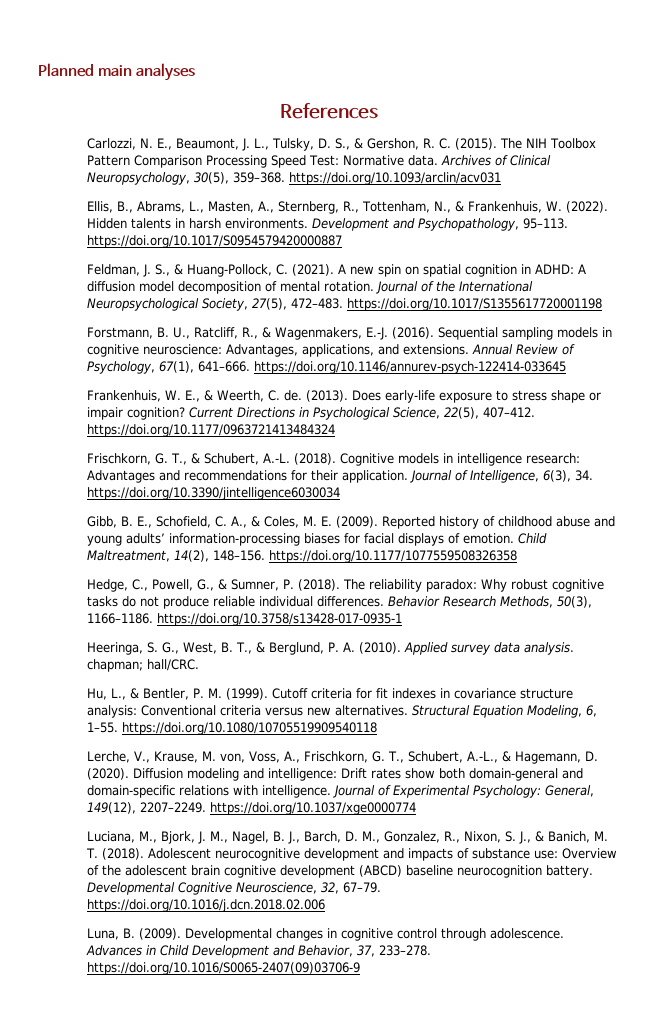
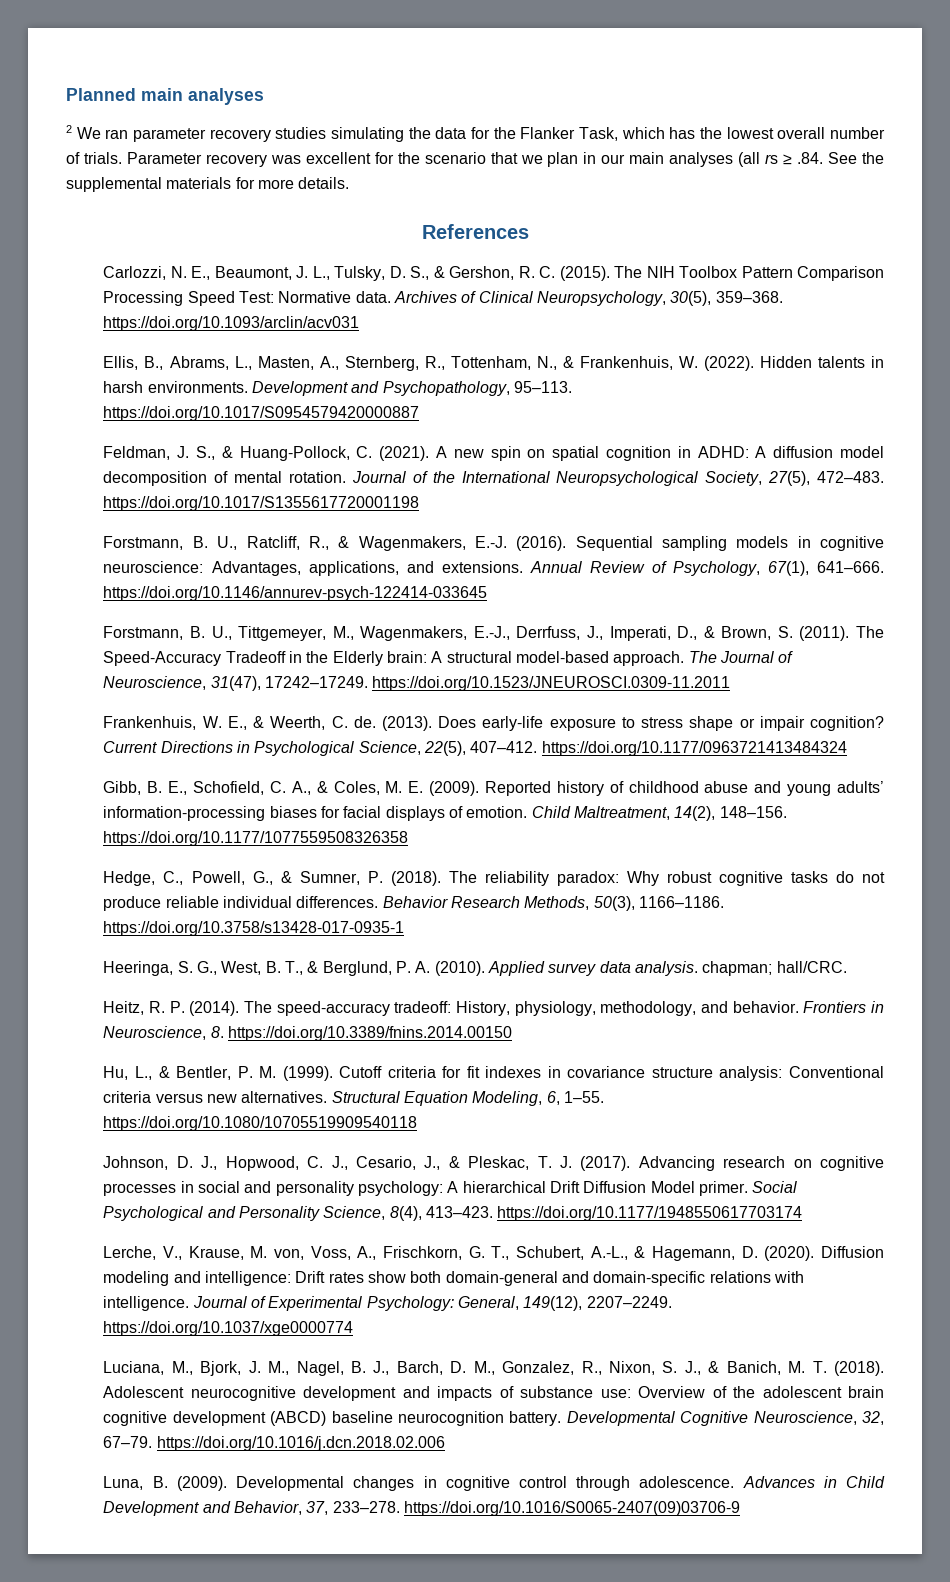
(196, 72) none -> [66,125,885,142] [66,152,885,167] [66,177,350,192] // 2 We ran parameter recovery studies simulating the data for the Flanker Task, which has the lowest overall number of trials. Parameter recovery was excellent for the scenario that we plan in our main analyses (all rs ≥ .84. See the supplemental materials for more details.
(567, 367) none -> [103,626,885,641] [103,651,794,666] [103,676,731,691] // Forstmann, B. U., Tittgemeyer, M., Wagenmakers, E.-J., Derrfuss, J., Imperati, D., & Brown, S. (2011). The Speed-Accuracy Tradeoff in the Elderly brain: A structural model-based approach. The Journal of Neuroscience, 31(47), 17242–17249. https://doi.org/10.1523/JNEUROSCI.0309-11.2011
[87,453,581,466] [87,470,594,483] [87,487,341,500] // Frischkorn, G. T., & Schubert, A.-L. (2018). Cognitive models in intelligence research: Advantages and recommendations for their application. Journal of Intelligence, 6(3), 34. https://doi.org/10.3390/jintelligence6030034 -> (847, 748) none
(200, 665) none -> [103,1001,884,1016] [103,1026,513,1041] // Heitz, R. P. (2014). The speed-accuracy tradeoff: History, physiology, methodology, and behavior. Frontiers in Neuroscience, 8. https://doi.org/10.3389/fnins.2014.00150
(378, 728) none -> [103,1156,884,1171] [103,1181,798,1196] [103,1206,803,1221] // Johnson, D. J., Hopwood, C. J., Cesario, J., & Pleskac, T. J. (2017). Advancing research on cognitive processes in social and personality psychology: A hierarchical Drift Diffusion Model primer. Social Psychological and Personality Science, 8(4), 413–423. https://doi.org/10.1177/1948550617703174

